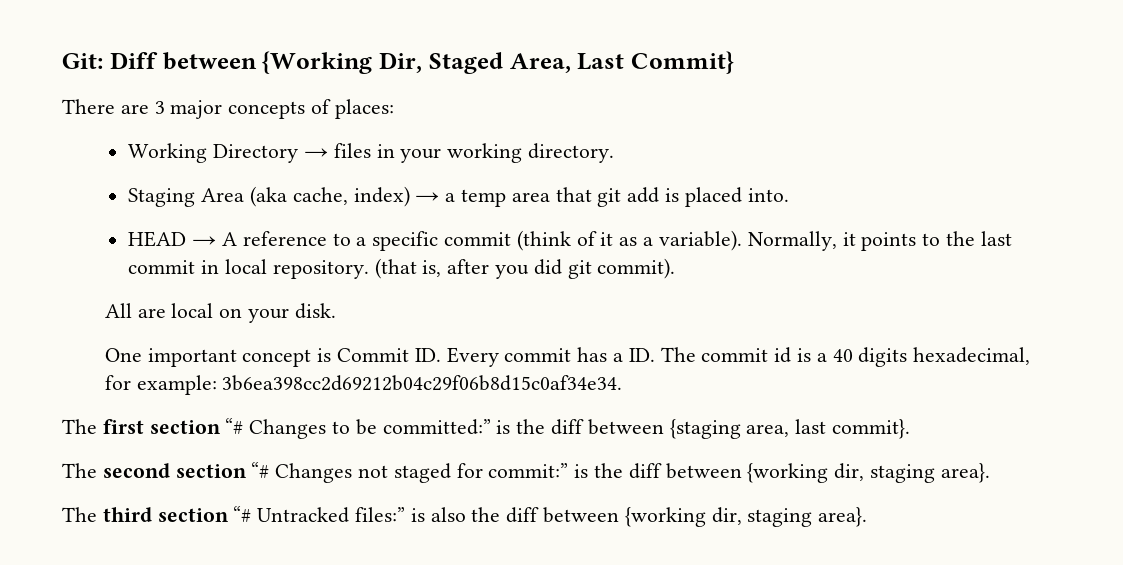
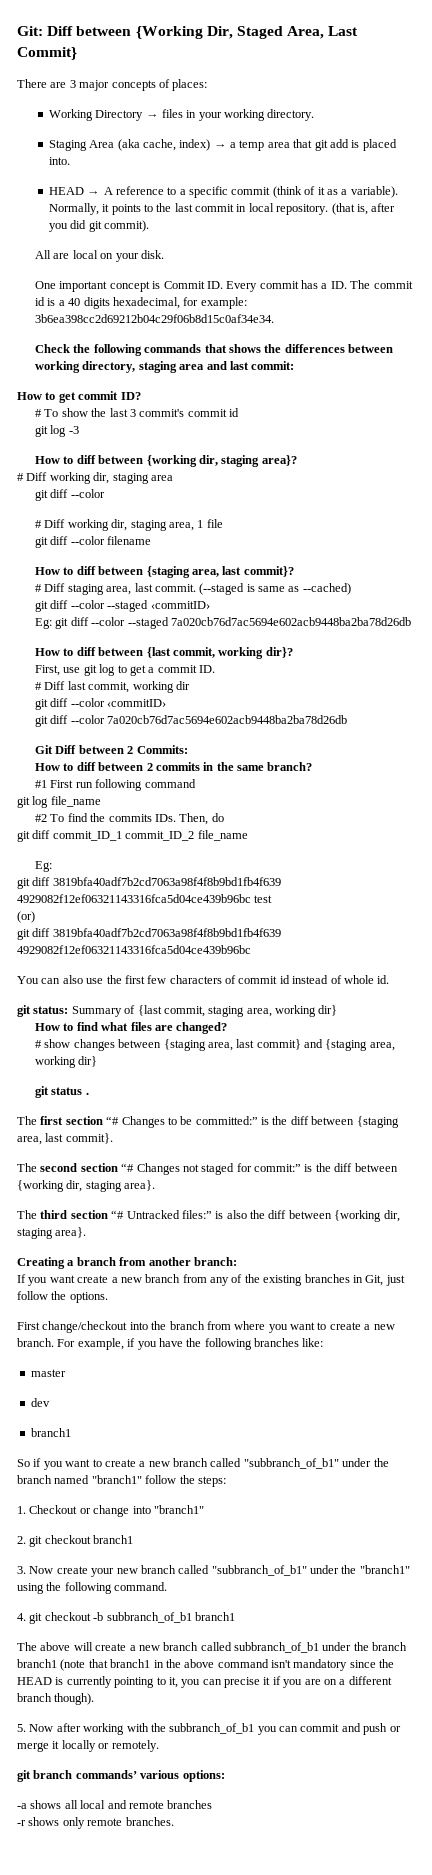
(623, 383) none -> [35,344,394,356] [35,361,295,373] [17,391,141,403] [35,408,240,417] [35,425,79,437] [35,455,297,467] [17,472,173,484] [35,489,105,501] [35,519,223,531] [35,536,152,548] [35,566,294,578] [35,583,351,595] [35,600,210,612] [35,617,411,629] [35,647,293,659] [35,664,216,676] [35,681,190,693] [35,698,167,710] [35,715,348,727] [35,745,188,754] [35,762,313,771] [35,779,196,791] [17,796,101,808] [35,813,224,825] [17,830,248,842] [35,861,53,872] [17,877,281,889] [17,894,273,903] [17,911,35,923] [17,928,281,940] [17,945,251,954] [17,975,390,984] [17,1005,338,1017] [35,1022,228,1034] [35,1039,395,1051] [35,1056,98,1068] [35,1086,89,1098] // Check the following commands that shows the differences between working directory, staging area and last commit: // How to get commit ID? // # To show the last 3 commit's commit id // git log -3 // How to diff between {working dir, staging area}? // # Diff working dir, staging area // git diff --color // # Diff working dir, staging area, 1 file // git diff --color filename // How to diff between {staging area, last commit}? // # Diff staging area, last commit. (--staged is same as --cached) // git diff --color --staged ‹commitID› // Eg: git diff --color --staged 7a020cb76d7ac5694e602acb9448ba2ba78d26db // How to diff between {last commit, working dir}? // First, use git log to get a commit ID. // # Diff last commit, working dir // git diff --color ‹commitID› // git diff --color 7a020cb76d7ac5694e602acb9448ba2ba78d26db // Git Diff between 2 Commits: // How to diff between 2 commits in the same branch? // #1 First run following command // git log file_name // #2 To find the commits IDs. Then, do // git diff commit_ID_1 commit_ID_2 file_name // Eg: // git diff 3819bfa40adf7b2cd7063a98f4f8b9bd1fb4f639 4929082f12ef06321143316fca5d04ce439b96bc test // (or) // git diff 3819bfa40adf7b2cd7063a98f4f8b9bd1fb4f639 4929082f12ef06321143316fca5d04ce439b96bc // You can also use the first few characters of commit id instead of whole id. // git status: Summary of {last commit, staging area, working dir} // How to find what files are changed? // # show changes between {staging area, last commit} and {staging area, working dir} // git status .
(868, 517) none -> [17,1257,237,1269] [17,1274,405,1286] [17,1291,108,1303] [17,1321,395,1333] [17,1338,324,1350] [30,1369,66,1377] [30,1398,50,1407] [30,1428,71,1437] [17,1458,389,1470] [17,1475,226,1487] [17,1505,204,1517] [17,1535,134,1547] [17,1565,410,1577] [17,1582,168,1594] [17,1612,235,1624] [17,1642,408,1653] [17,1659,395,1671] [17,1676,392,1688] [17,1693,95,1705] [17,1723,401,1735] [17,1740,159,1752] [17,1770,225,1782] [17,1800,213,1809] [17,1817,174,1829] // Creating a branch from another branch: // If you want create a new branch from any of the existing branches in Git, just follow the options. // First change/checkout into the branch from where you want to create a new branch. For example, if you have the following branches like: // master // dev // branch1 // So if you want to create a new branch called "subbranch_of_b1" under the branch named "branch1" follow the steps: // 1. Checkout or change into "branch1" // 2. git checkout branch1 // 3. Now create your new branch called "subbranch_of_b1" under the "branch1" using the following command. // 4. git checkout -b subbranch_of_b1 branch1 // The above will create a new branch called subbranch_of_b1 under the branch branch1 (note that branch1 in the above command isn't mandatory since the HEAD is currently pointing to it, you can precise it if you are on a different branch though). // 5. Now after working with the subbranch_of_b1 you can commit and push or merge it locally or remotely. // git branch commands’ various options: // -a shows all local and remote branches // -r shows only remote branches.

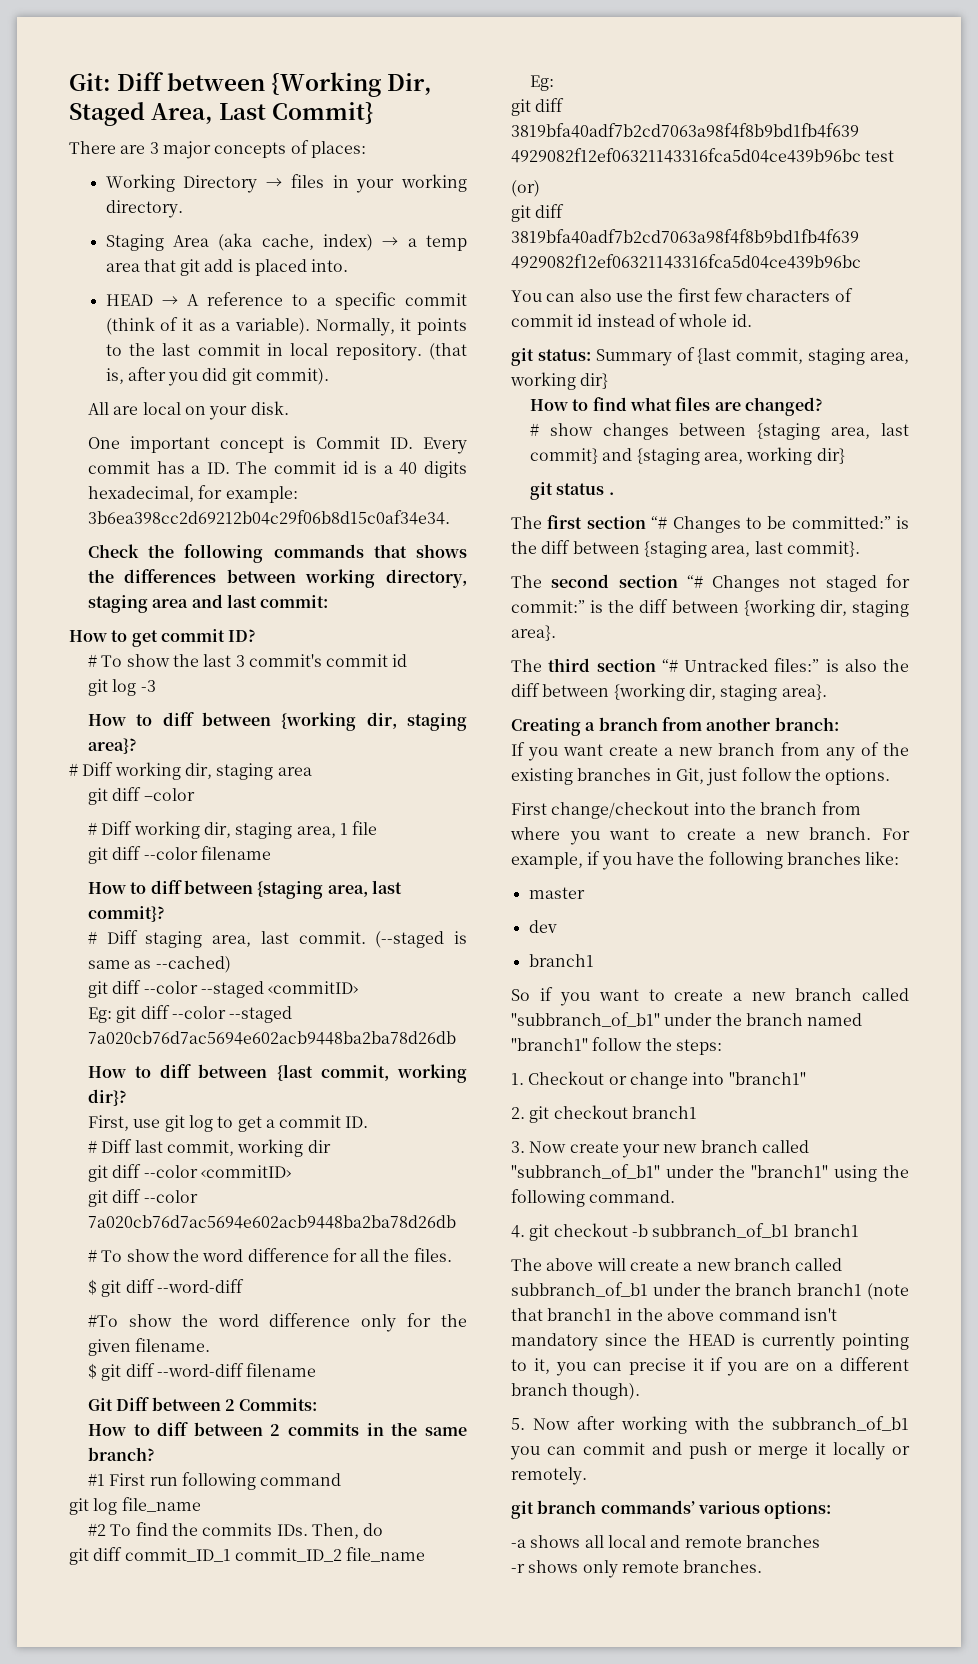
[70,489,105,498] --color -> [143,788,195,801] –color
(348, 719) none -> [87,1248,452,1262] [87,1279,244,1297] [87,1313,467,1332] [87,1338,211,1356] [87,1363,317,1381] // # To show the word difference for all the files. // $ git diff --word-diff // #To show the word difference only for the given filename. // $ git diff --word-diff filename

